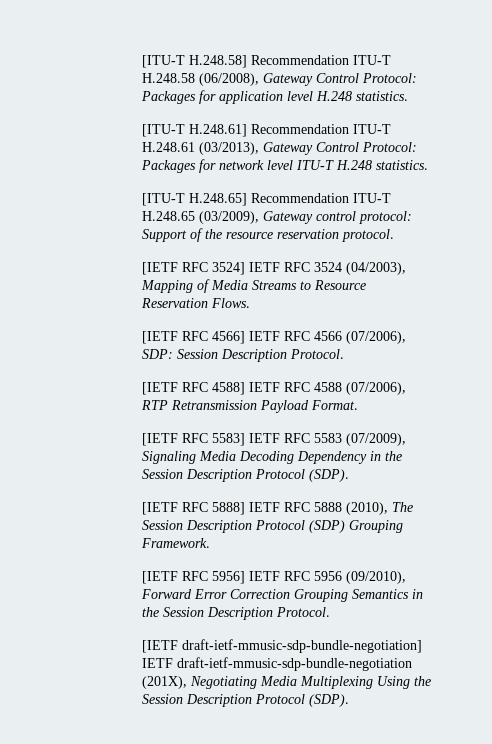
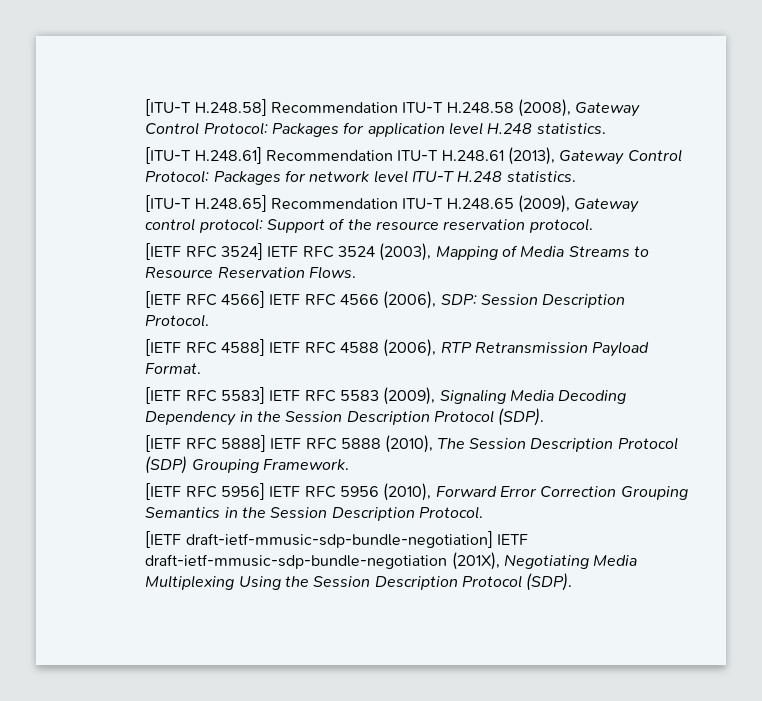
[198,73,259,86] (06/2008), -> [517,99,571,117] (2008),
[198,142,259,155] (03/2013), -> [507,147,555,165] (2013),
[198,211,259,224] (03/2009), -> [517,195,570,213] (2009),
[345,262,406,275] (04/2003), -> [379,243,432,261] (2003),
[345,331,406,344] (07/2006), -> [383,291,437,309] (2006),
[345,382,406,395] (07/2006), -> [383,339,437,357] (2006),
[345,433,406,446] (07/2009), -> [383,387,436,405] (2009),
[345,571,406,584] (09/2010), -> [383,483,432,501] (2010),

